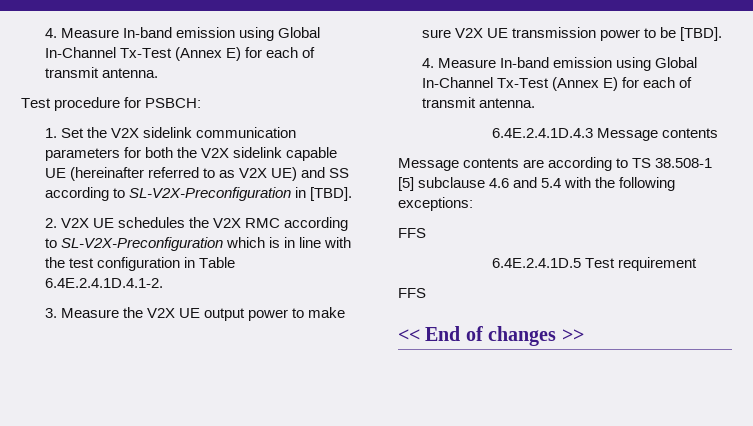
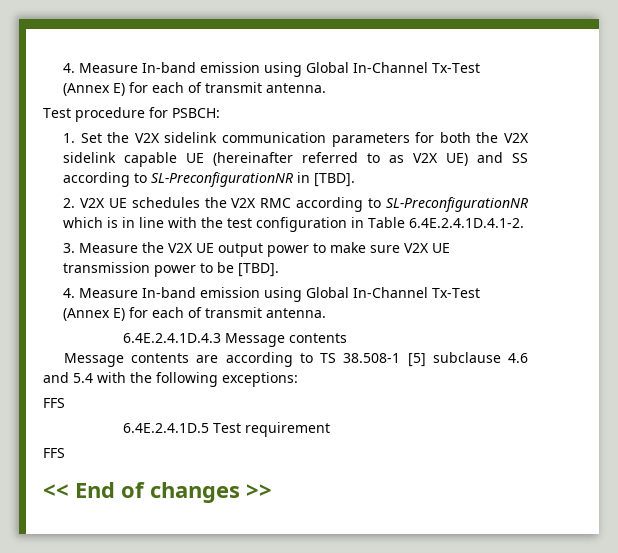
[128,187,291,201] SL-V2X-Preconfiguration -> [151,172,294,187] SL-PreconfigurationNR
[60,237,223,251] SL-V2X-Preconfiguration -> [386,197,528,212] SL-PreconfigurationNR

